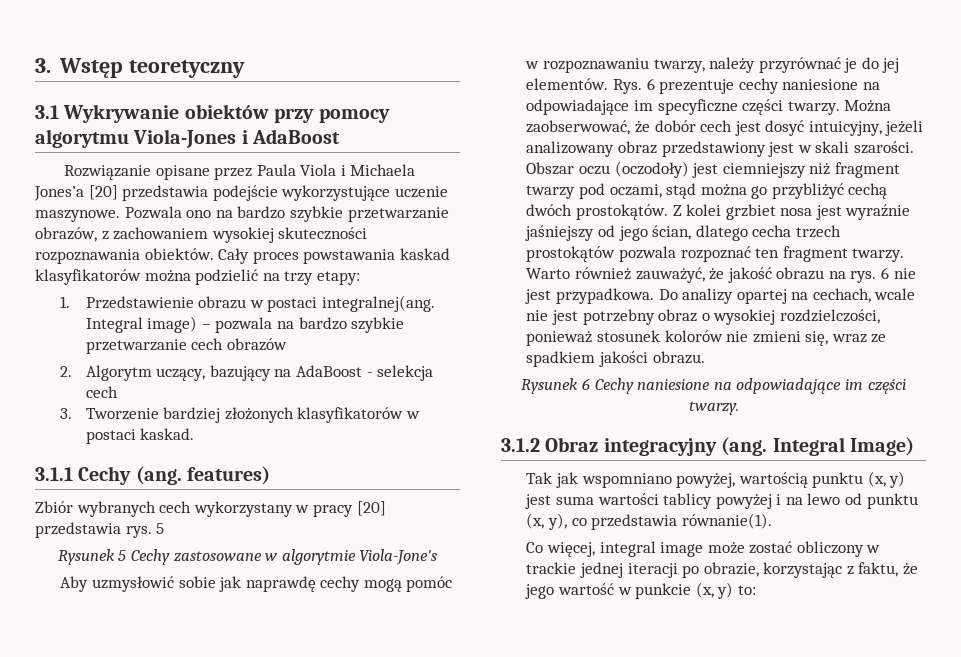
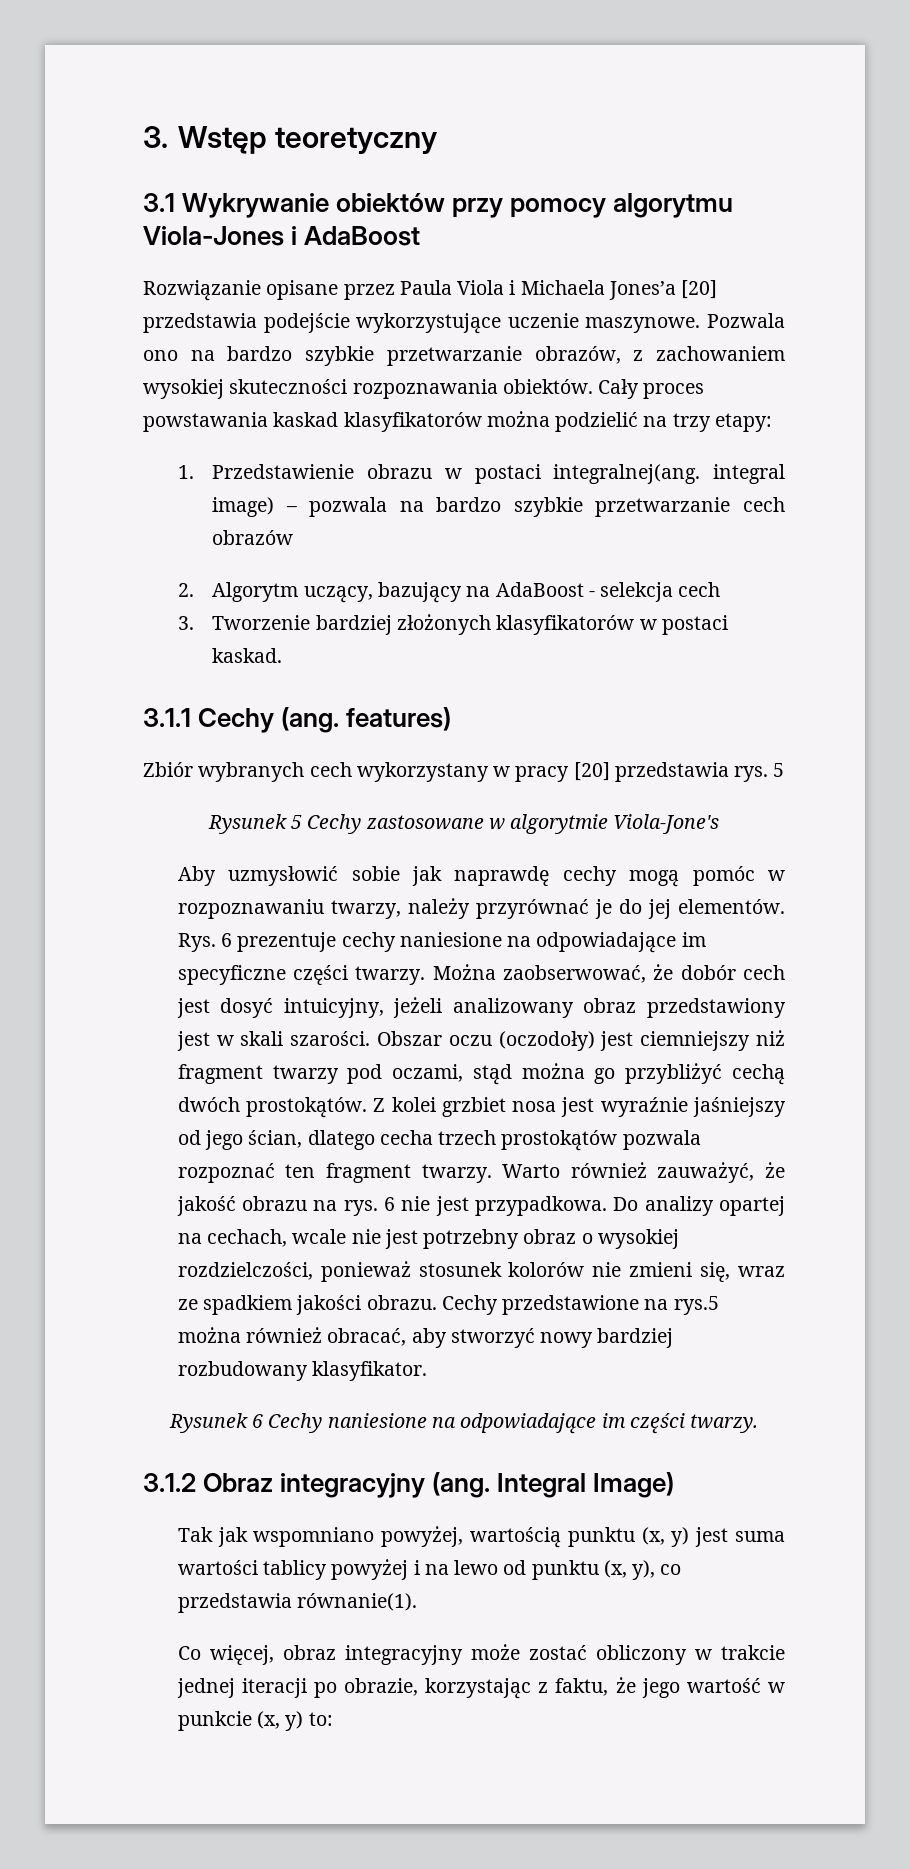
[85,317,143,333] Integral -> [712,464,785,484] integral
(705, 357) none -> [441,1295,719,1315] [177,1327,674,1348] [177,1361,427,1381] Cechy przedstawione na rys.5 można również obracać, aby stworzyć nowy bardziej rozbudowany klasyfikator.
[599,541,704,557] integral image -> [282,1645,463,1665] obraz integracyjny
[526,562,577,574] trackie -> [720,1645,785,1660] trakcie

